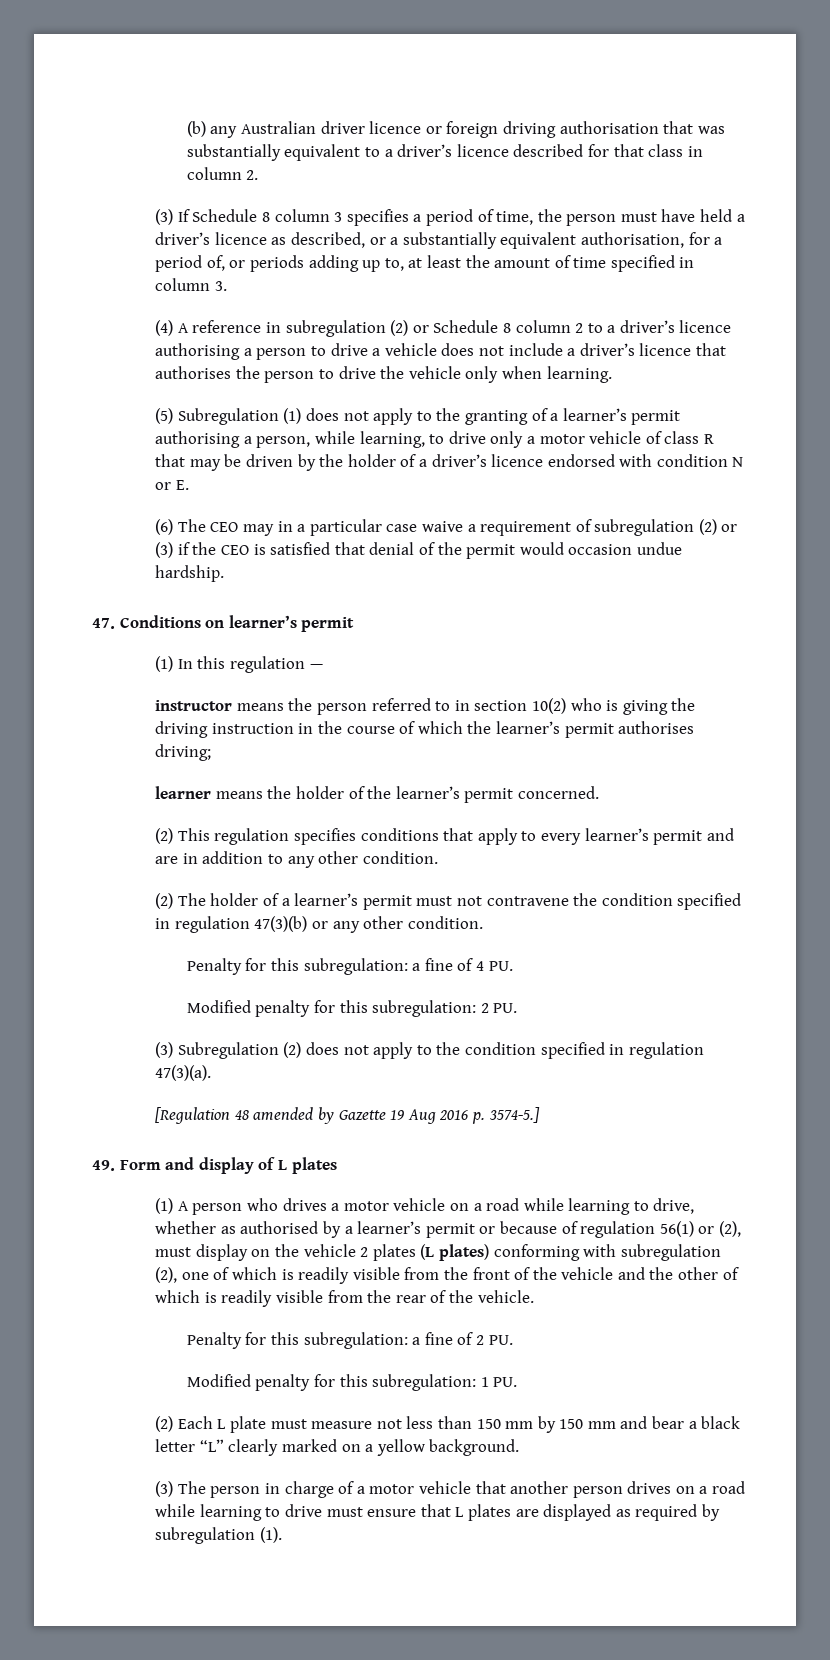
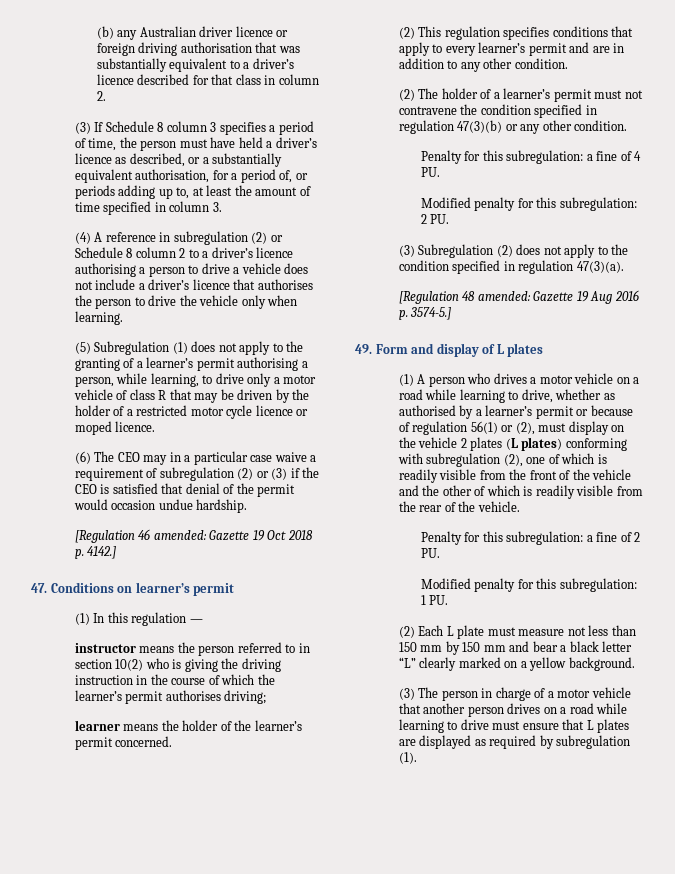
[431,454,744,467] [155,480,189,490] driver’s licence endorsed with condition N or E. -> [136,405,309,419] [74,421,156,435] restricted motor cycle licence or moped licence.
(225, 573) none -> [74,529,313,543] [74,546,117,559] // [Regulation 46 amended: Gazette 19 Oct 2018 p. 4142.]
[253,1107,334,1124] amended by -> [477,291,531,301] amended:

